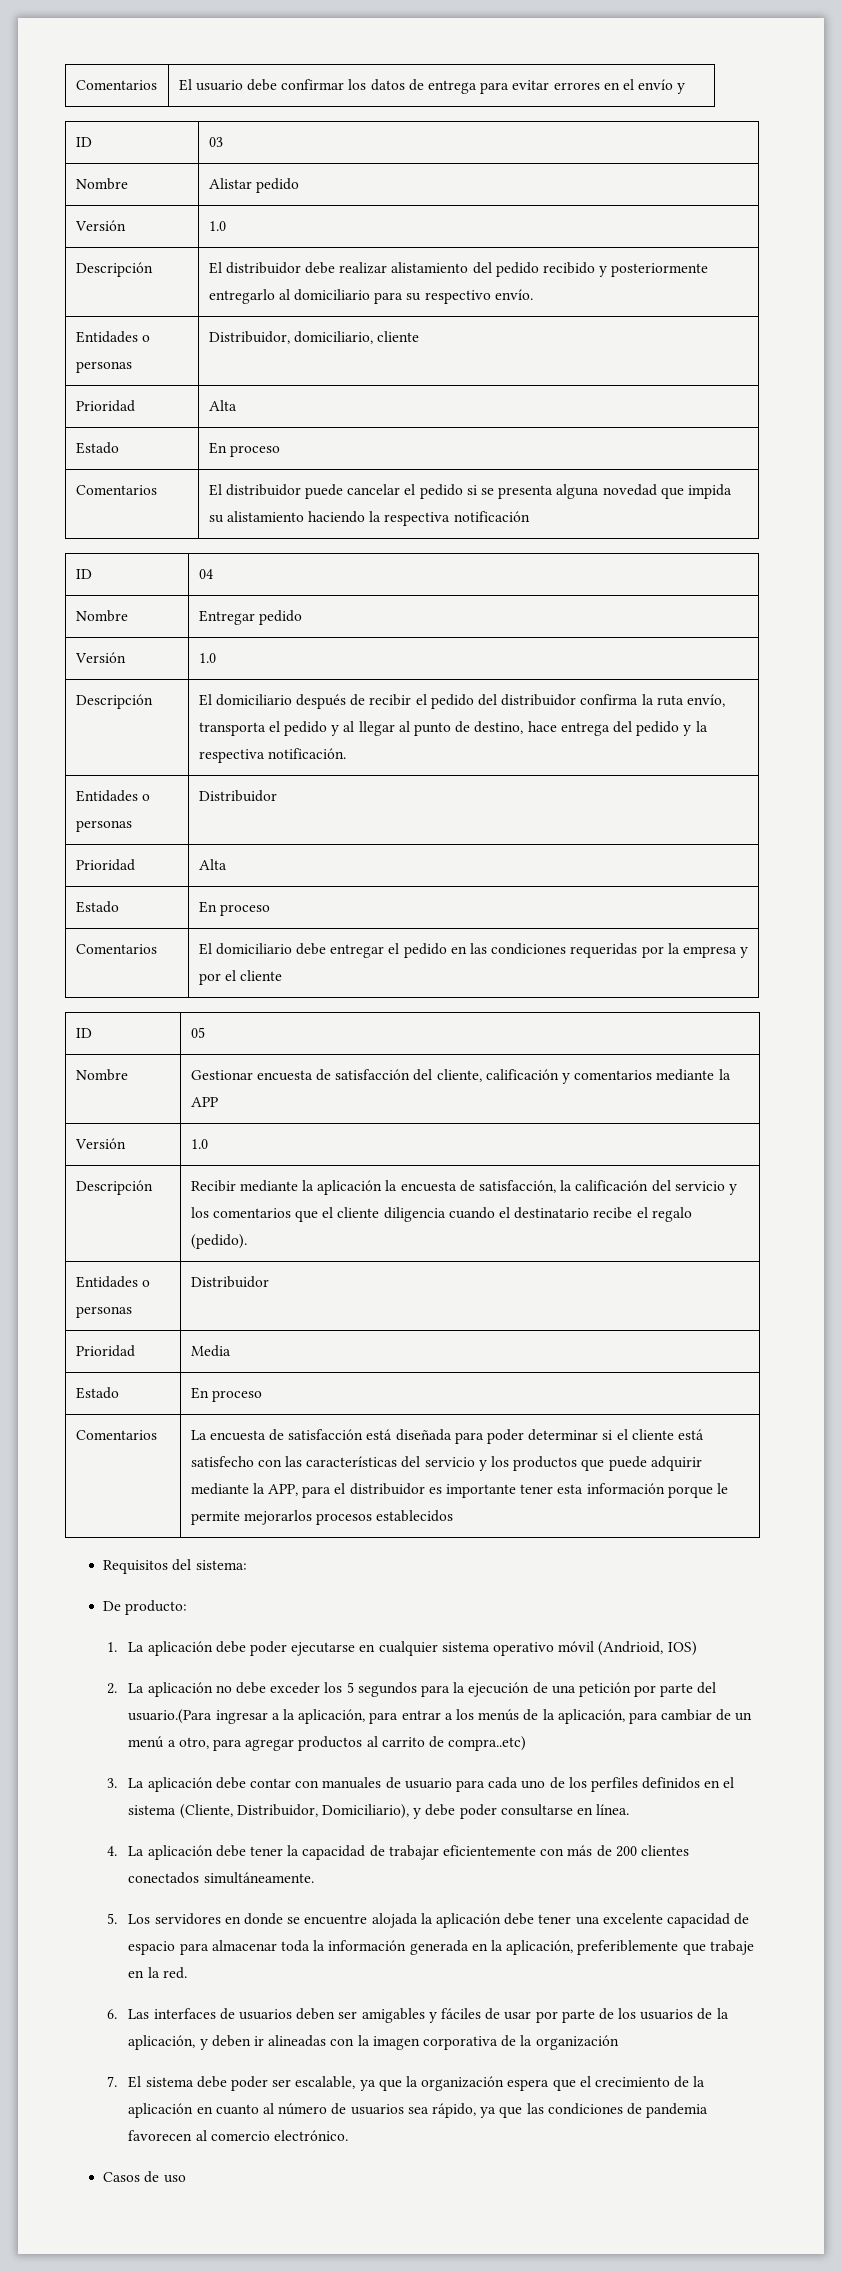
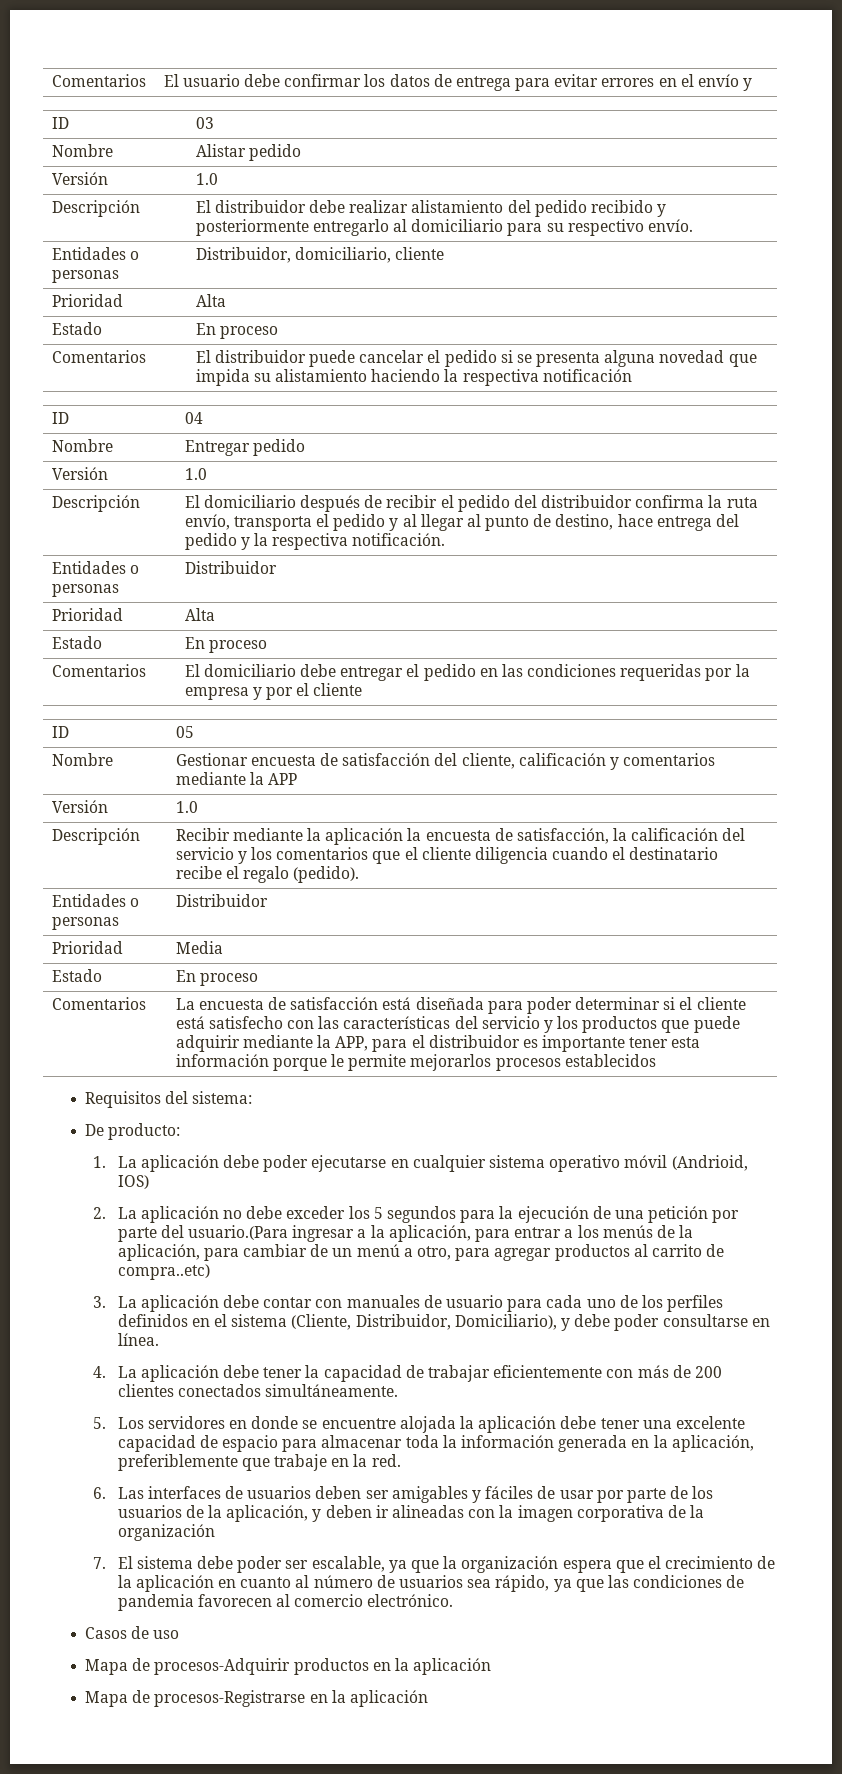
(186, 2179) none -> [84,1658,492,1675] [84,1690,428,1707] // Mapa de procesos-Adquirir productos en la aplicación // Mapa de procesos-Registrarse en la aplicación

